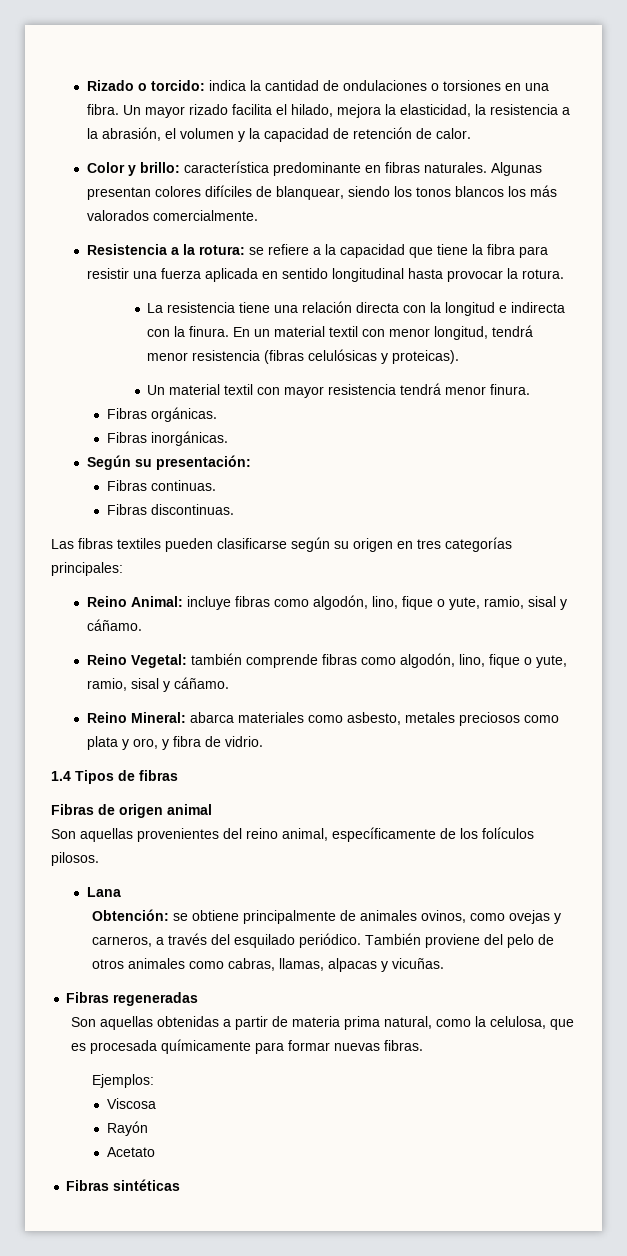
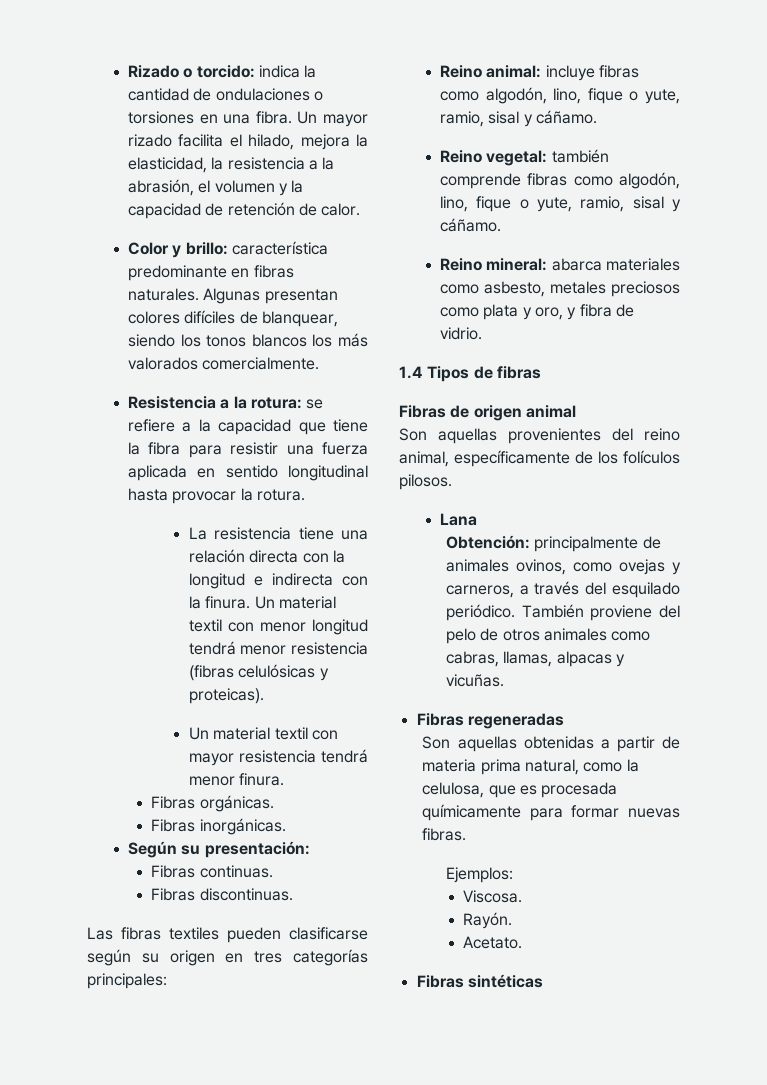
[233,327,271,337] En un -> [254,596,275,609] Un
[434,326,489,340] longitud, -> [312,619,368,635] longitud
[130,596,183,607] Animal: -> [486,65,542,78] animal:
[130,654,187,668] Vegetal: -> [486,150,548,166] vegetal:
[130,712,186,723] Mineral: -> [486,258,548,271] mineral:
[172,910,239,921] se obtiene -> (530, 542) none
[106,1098,156,1109] [106,1121,148,1136] [106,1147,155,1157] Viscosa // Rayón // Acetato -> [463,890,523,903] [463,912,513,929] [463,936,523,949] Viscosa. // Rayón. // Acetato.

